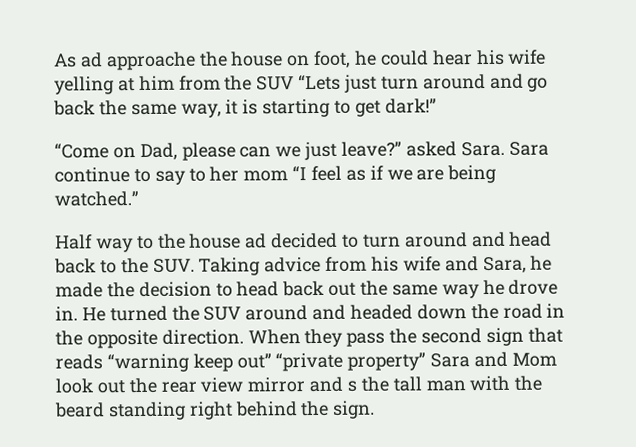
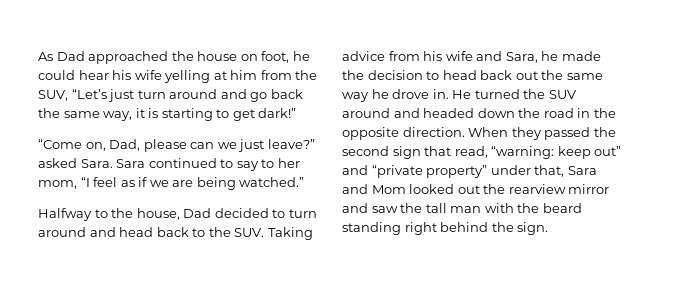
[80,51,196,71] ad approache -> [56,51,169,64] Dad approached
[256,74,342,91] SUV “Lets -> [38,89,107,101] SUV, “Let’s
[112,147,136,159] on -> [85,142,106,151] on,
[54,167,130,183] continue -> [148,158,217,168] continued
[243,170,289,182] mom -> [38,180,77,189] mom,
[55,233,268,253] Half way to the house ad -> [38,208,212,221] Halfway to the house, Dad
[346,332,386,347] pass -> [544,127,591,140] passed
[55,353,189,373] reads “warning -> [454,146,555,159] read, “warning:
(272, 361) none -> [342,165,368,175] and
(427, 361) none -> [490,165,565,177] under that,
[55,377,244,394] look out the rear view -> [409,184,566,194] looked out the rearview
[347,380,358,392] s -> [371,206,398,213] saw

